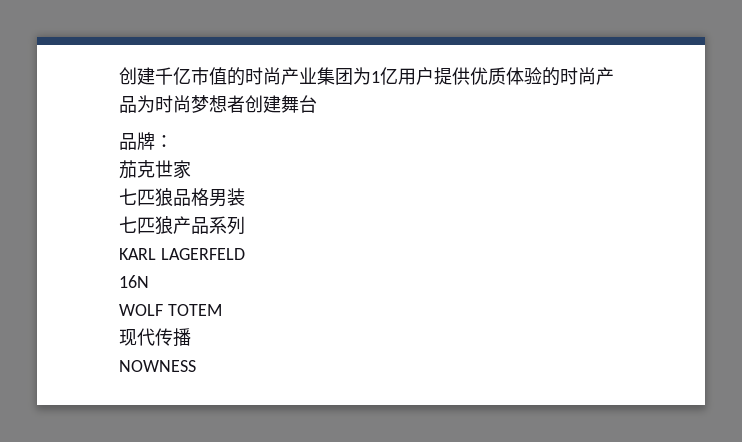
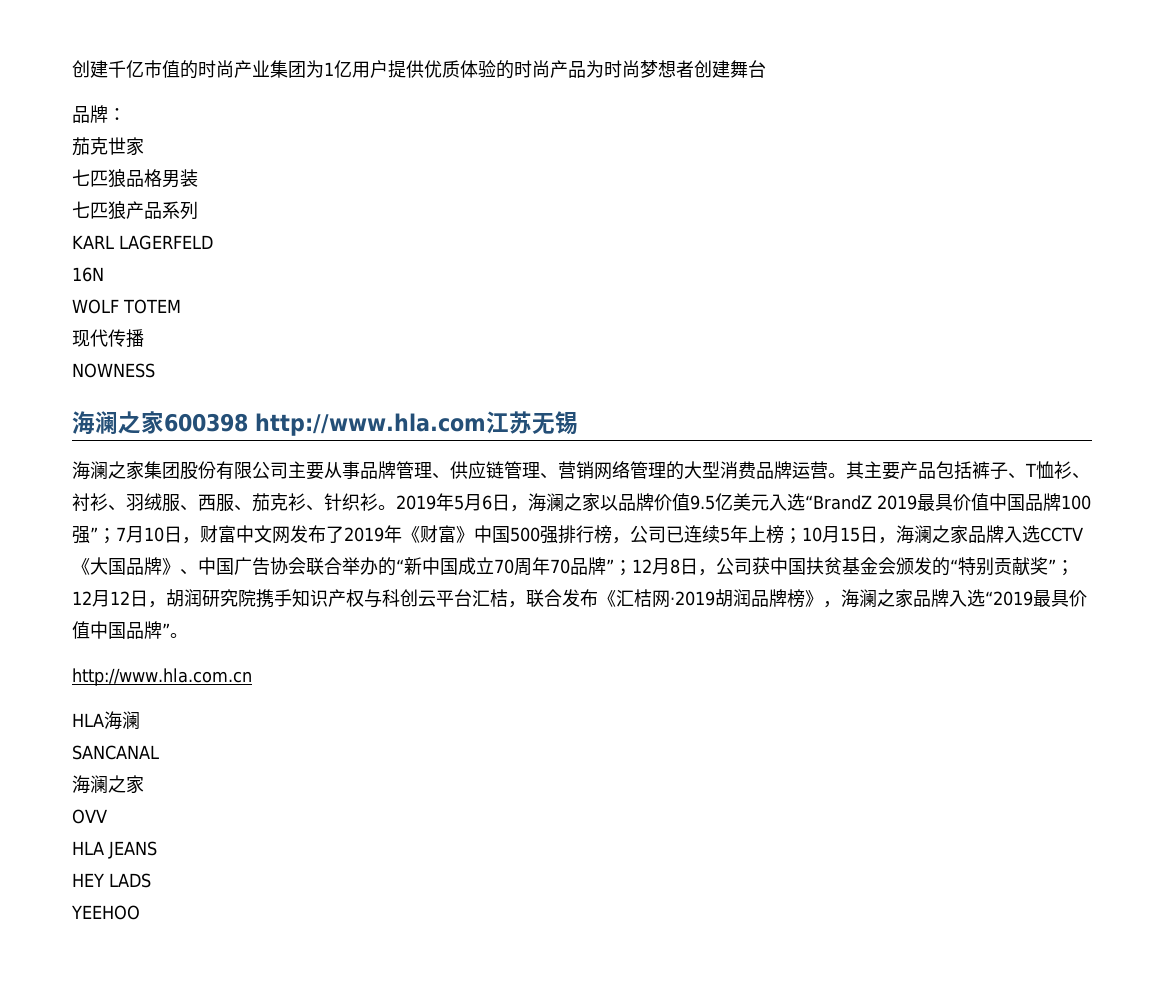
(196, 366) none -> [72,411,578,436] [72,461,1090,480] [72,493,1091,512] [72,525,1083,544] [72,557,1074,576] [72,589,1087,608] [72,621,188,639] [72,668,252,686] [72,711,140,730] [72,745,159,760] [72,775,144,794] [72,809,107,824] [72,841,157,859] [72,873,151,888] [71,905,140,920] // 海澜之家600398 http://www.hla.com江苏无锡 // 海澜之家集团股份有限公司主要从事品牌管理、供应链管理、营销网络管理的大型消费品牌运营。其主要产品包括裤子、T恤衫、衬衫、羽绒服、西服、茄克衫、针织衫。2019年5月6日，海澜之家以品牌价值9.5亿美元入选“BrandZ 2019最具价值中国品牌100强”；7月10日，财富中文网发布了2019年《财富》中国500强排行榜，公司已连续5年上榜；10月15日，海澜之家品牌入选CCTV《大国品牌》、中国广告协会联合举办的“新中国成立70周年70品牌”；12月8日，公司获中国扶贫基金会颁发的“特别贡献奖”；12月12日，胡润研究院携手知识产权与科创云平台汇桔，联合发布《汇桔网·2019胡润品牌榜》，海澜之家品牌入选“2019最具价值中国品牌”。 // http://www.hla.com.cn // HLA海澜 // SANCANAL // 海澜之家 // OVV // HLA JEANS // HEY LADS // YEEHOO

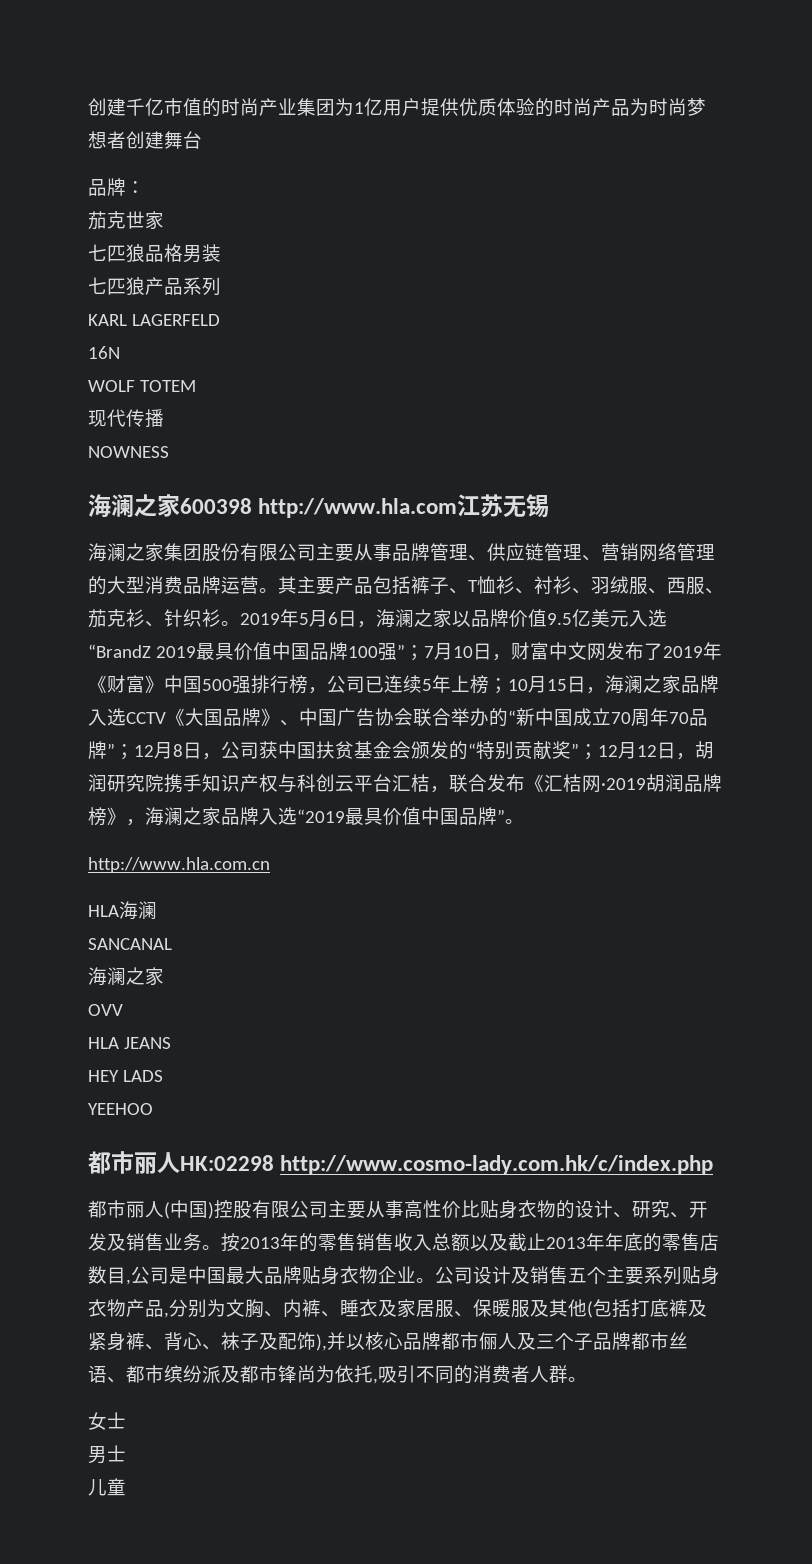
(140, 912) none -> [88,1151,714,1175] [88,1200,708,1219] [88,1233,719,1252] [88,1266,720,1285] [88,1299,707,1318] [88,1332,688,1351] [88,1365,587,1384] [88,1412,126,1430] [88,1445,126,1464] [88,1478,126,1496] // 都市丽人HK:02298 http://www.cosmo-lady.com.hk/c/index.php // 都市丽人(中国)控股有限公司主要从事高性价比贴身衣物的设计、研究、开发及销售业务。按2013年的零售销售收入总额以及截止2013年年底的零售店数目,公司是中国最大品牌贴身衣物企业。公司设计及销售五个主要系列贴身衣物产品,分别为文胸、内裤、睡衣及家居服、保暖服及其他(包括打底裤及紧身裤、背心、袜子及配饰),并以核心品牌都市俪人及三个子品牌都市丝语、都市缤纷派及都市锋尚为依托,吸引不同的消费者人群。 // 女士 // 男士 // 儿童

